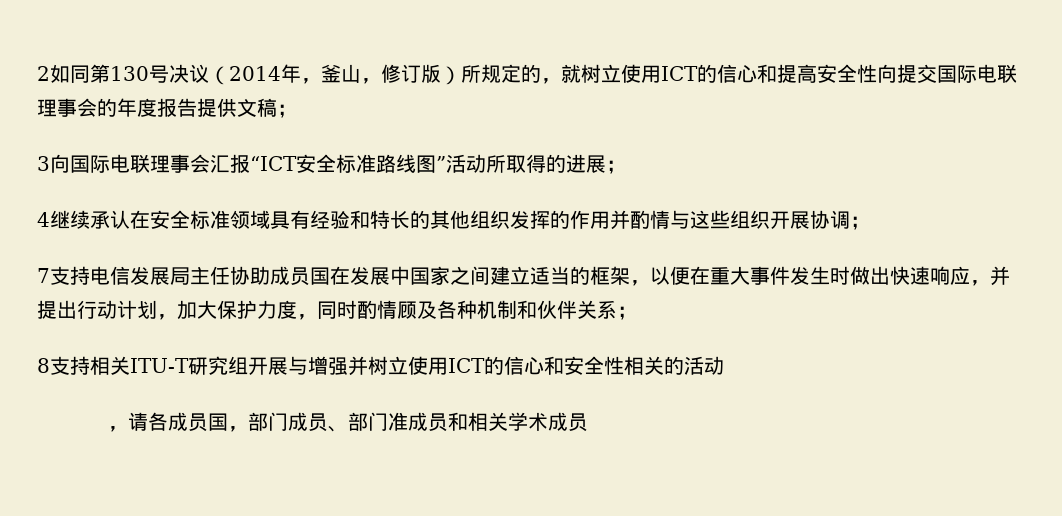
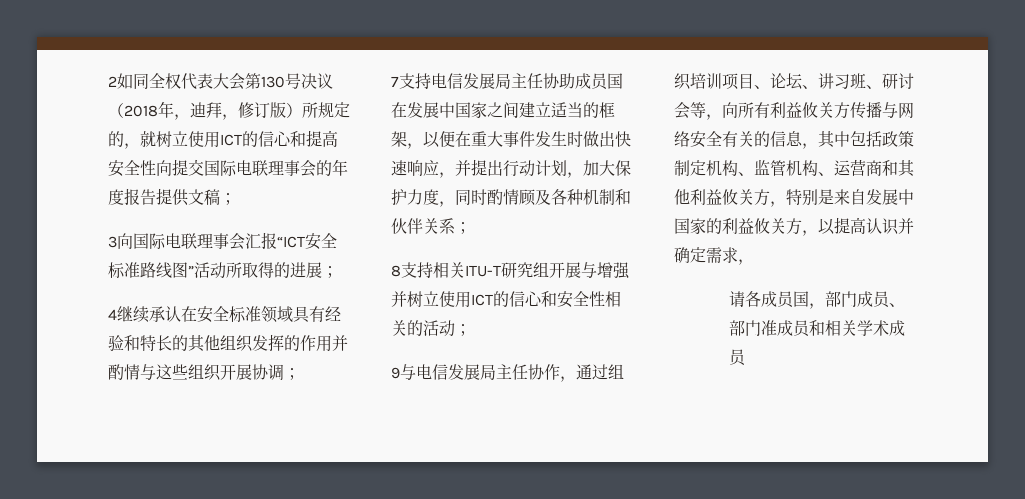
(90, 74) none -> [149,73,245,90] 全权代表大会
[229,64,361,84] 2014年，釜山 -> [124,101,222,120] 2018年，迪拜
[108,426,129,432] // ， -> [455,324,471,336] [391,364,624,382] [674,73,914,90] [674,102,914,120] [674,131,914,149] [674,159,915,177] [674,189,914,207] [674,217,914,236] [674,247,754,265] ； // 9与电信发展局主任协作，通过组织培训项目、论坛、讲习班、研讨会等，向所有利益攸关方传播与网络安全有关的信息，其中包括政策制定机构、监管机构、运营商和其他利益攸关方，特别是来自发展中国家的利益攸关方，以提高认识并确定需求， //

